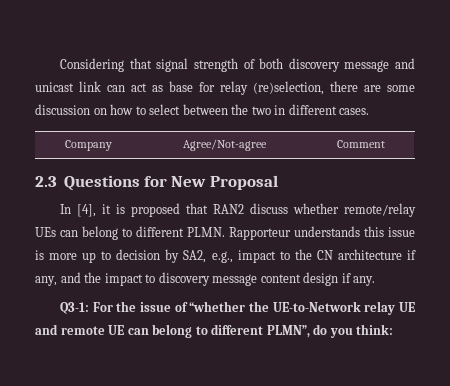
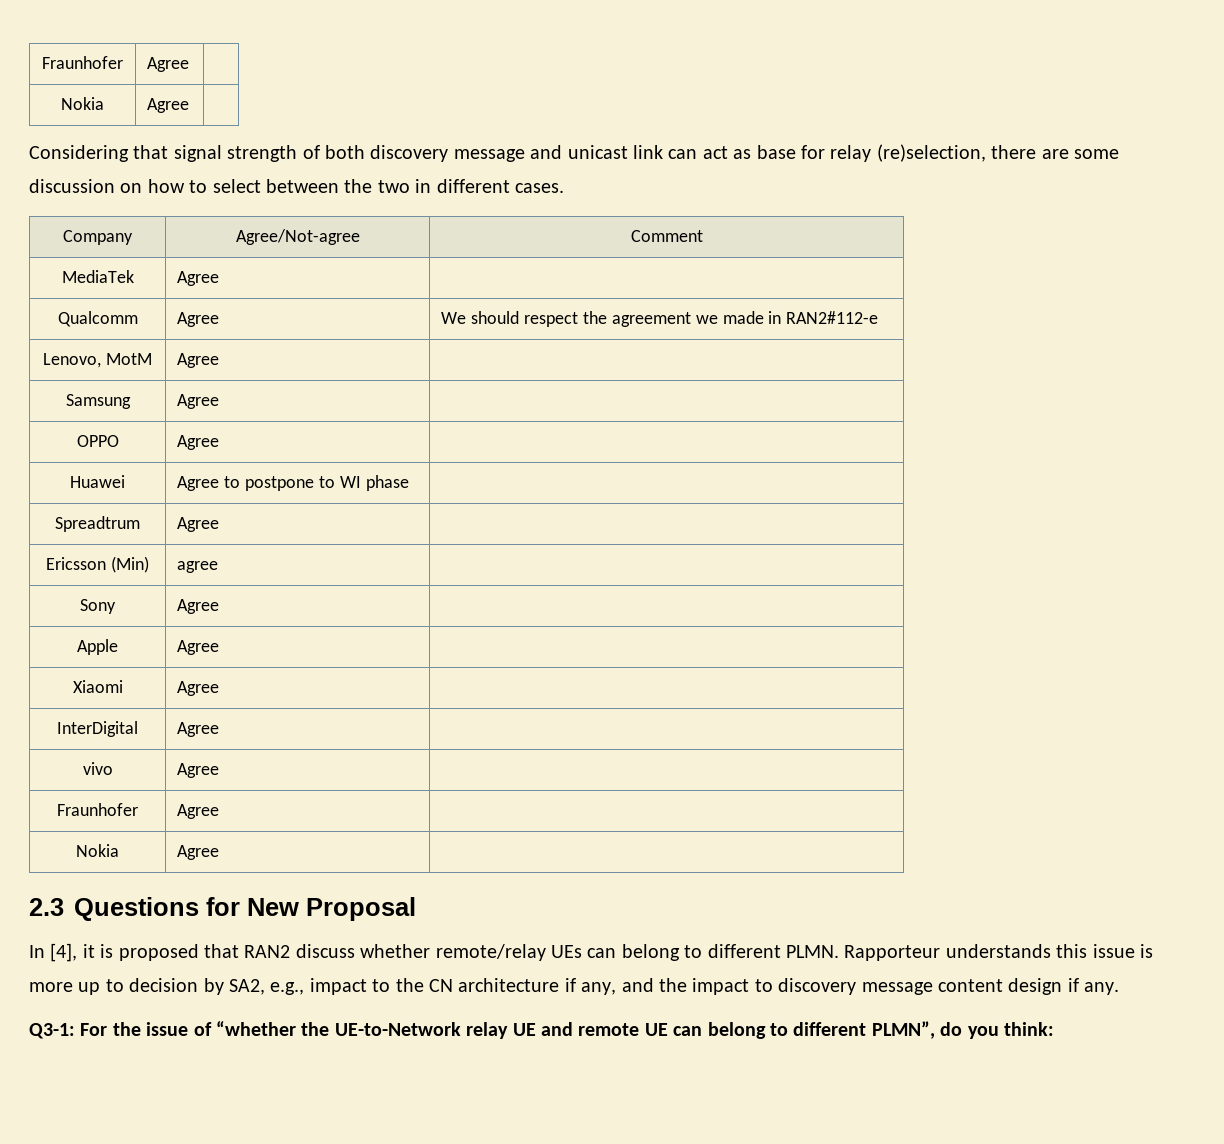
(60, 65) none -> [42,56,123,69] [147,57,190,72] [61,97,104,110] [147,98,190,113] Fraunhofer | Agree | // Nokia | Agree | //
(385, 144) none -> [61,270,134,283] [177,271,220,286] [57,311,138,327] [177,312,220,327] [441,311,879,327] [43,353,152,368] [177,353,220,368] [65,394,131,409] [177,394,220,409] [76,435,119,447] [177,435,220,450] [70,475,125,488] [177,475,409,491] [55,516,140,532] [177,517,220,532] [46,556,149,573] [177,561,219,573] [80,599,116,614] [177,599,220,614] [77,639,118,655] [177,640,220,655] [72,680,123,693] [177,681,220,696] [57,721,138,737] [177,722,220,737] [82,762,113,775] [177,763,220,778] [57,803,138,816] [177,804,220,819] [76,844,119,857] [177,845,220,860] // MediaTek | Agree | // Qualcomm | Agree | We should respect the agreement we made in RAN2#112-e // Lenovo, MotM | Agree | // Samsung | Agree | // OPPO | Agree | // Huawei | Agree to postpone to WI phase | // Spreadtrum | Agree | // Ericsson (Min) | agree | // Sony | Agree | // Apple | Agree | // Xiaomi | Agree | // InterDigital | Agree | // vivo | Agree | // Fraunhofer | Agree | // Nokia | Agree |

